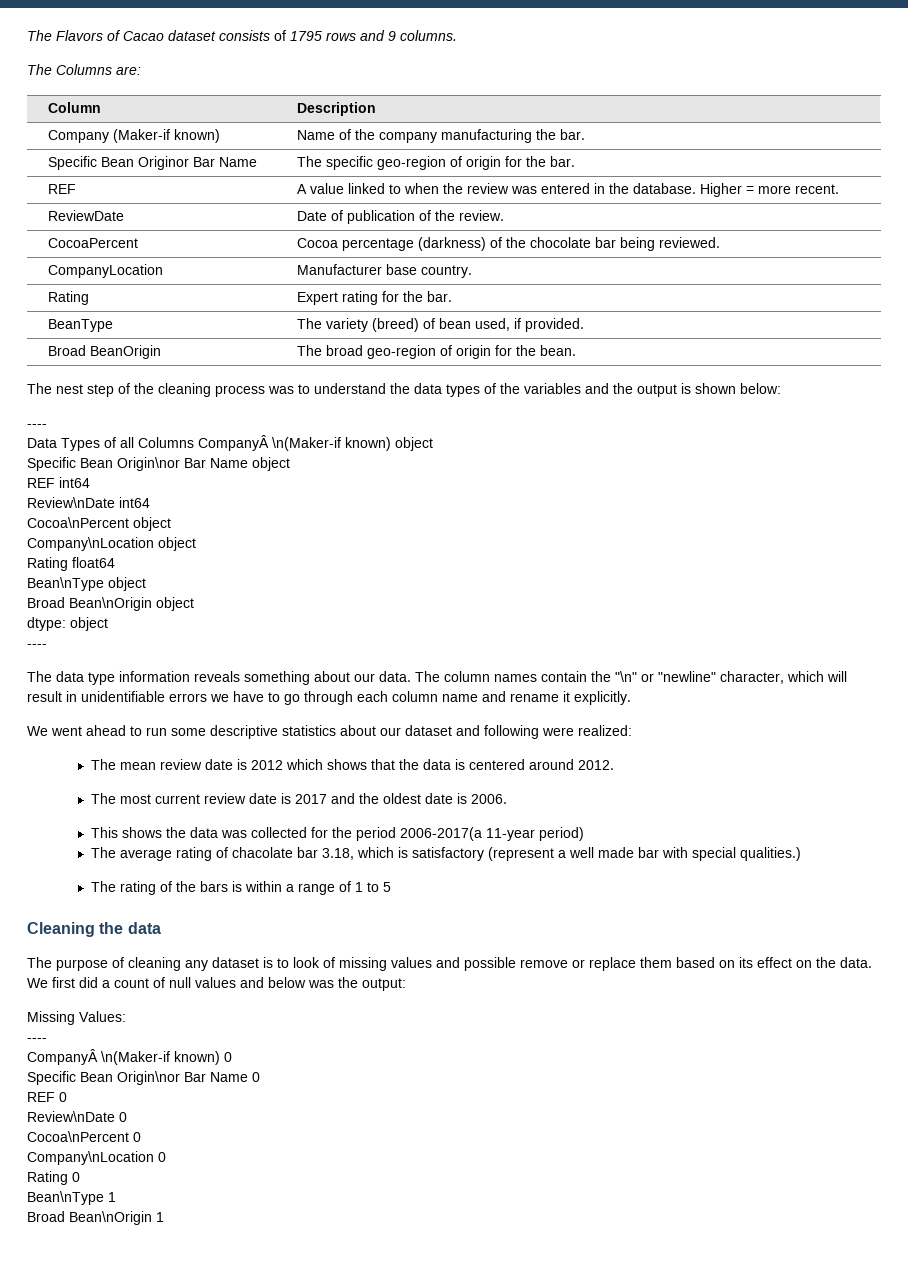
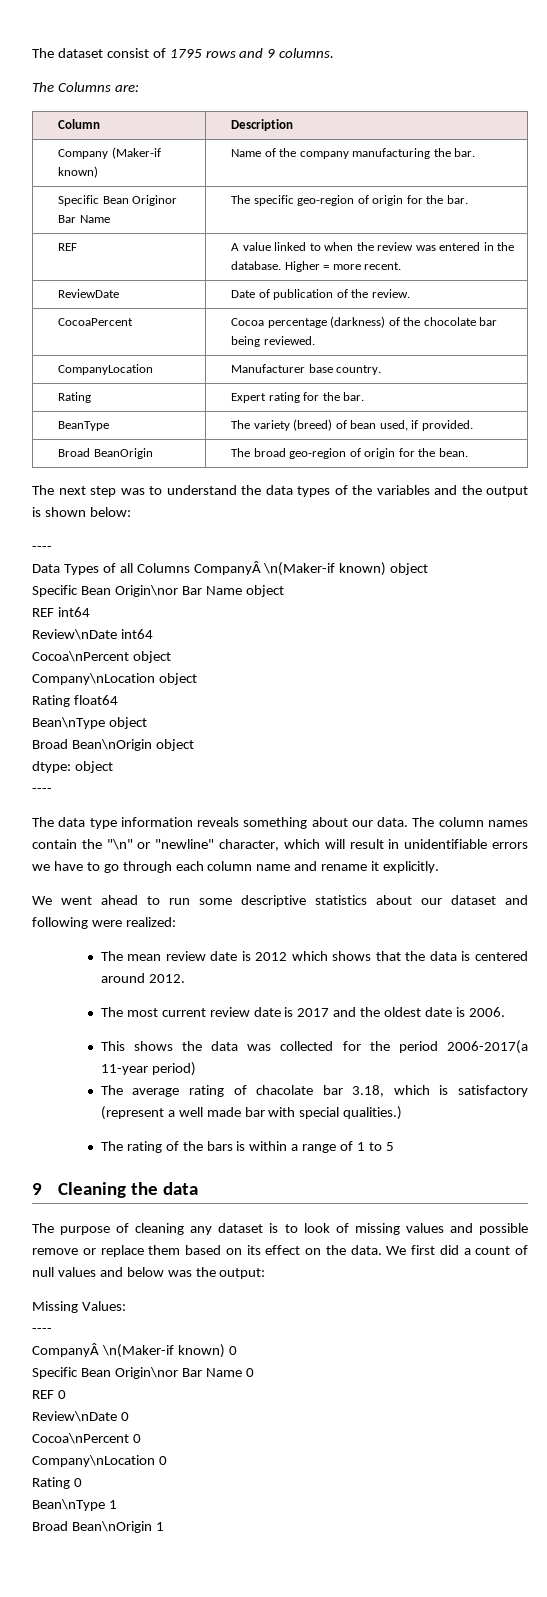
[27,30,270,41] The Flavors of Cacao dataset consists -> [32,48,149,58] The dataset consist
[56,383,265,397] nest step of the cleaning process -> [58,486,116,497] next step
(391, 887) none -> [32,1183,42,1195] 9

